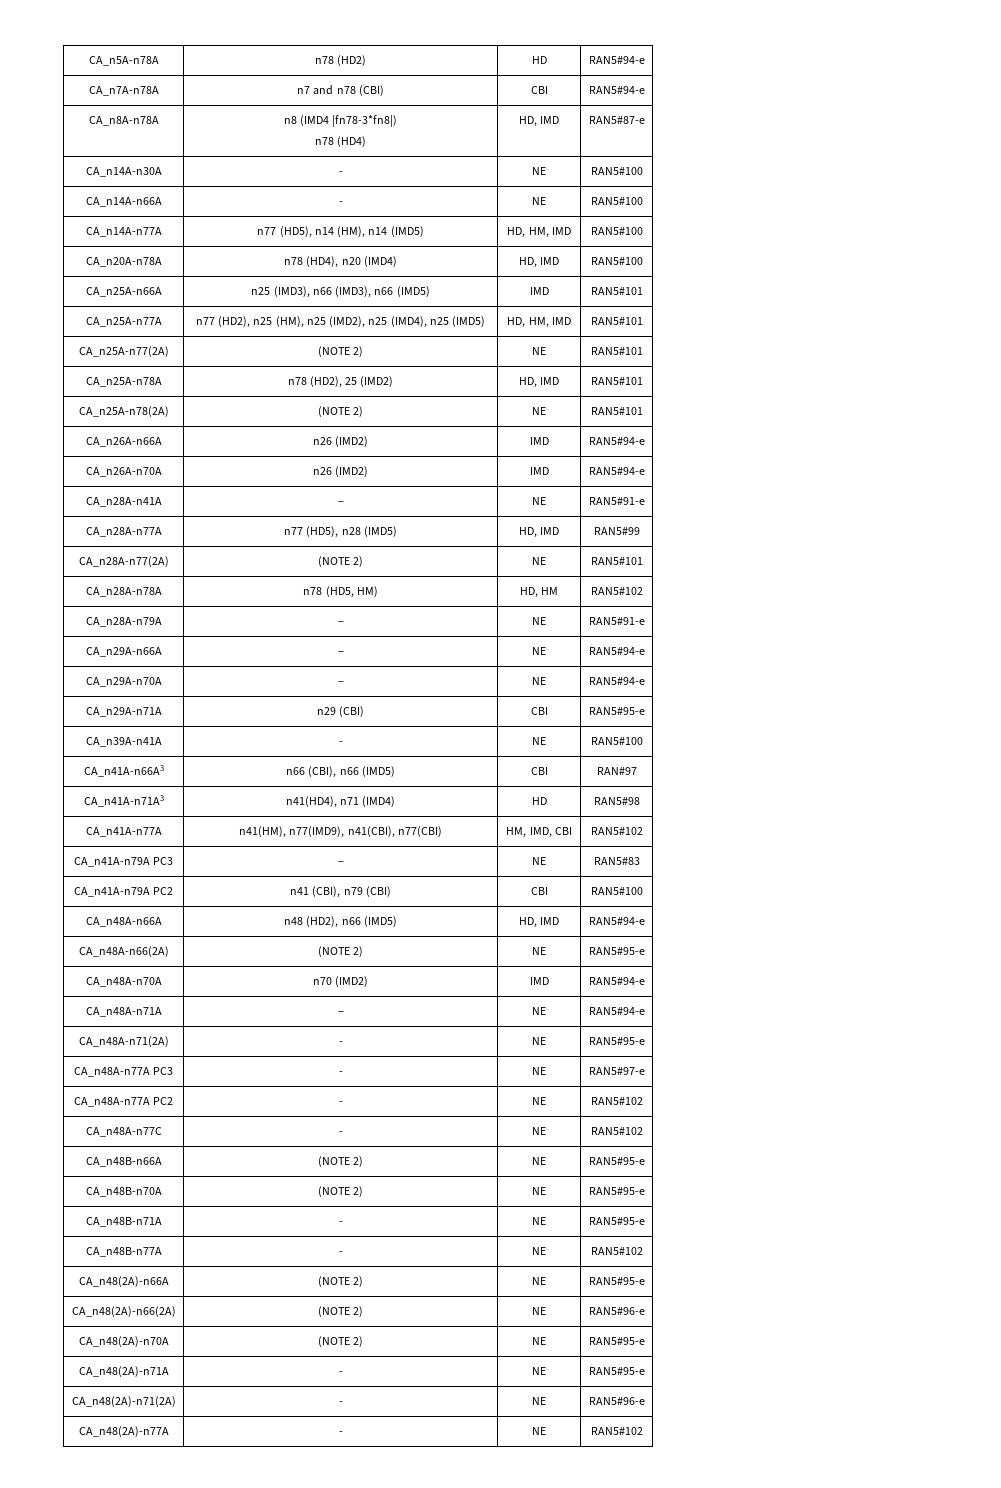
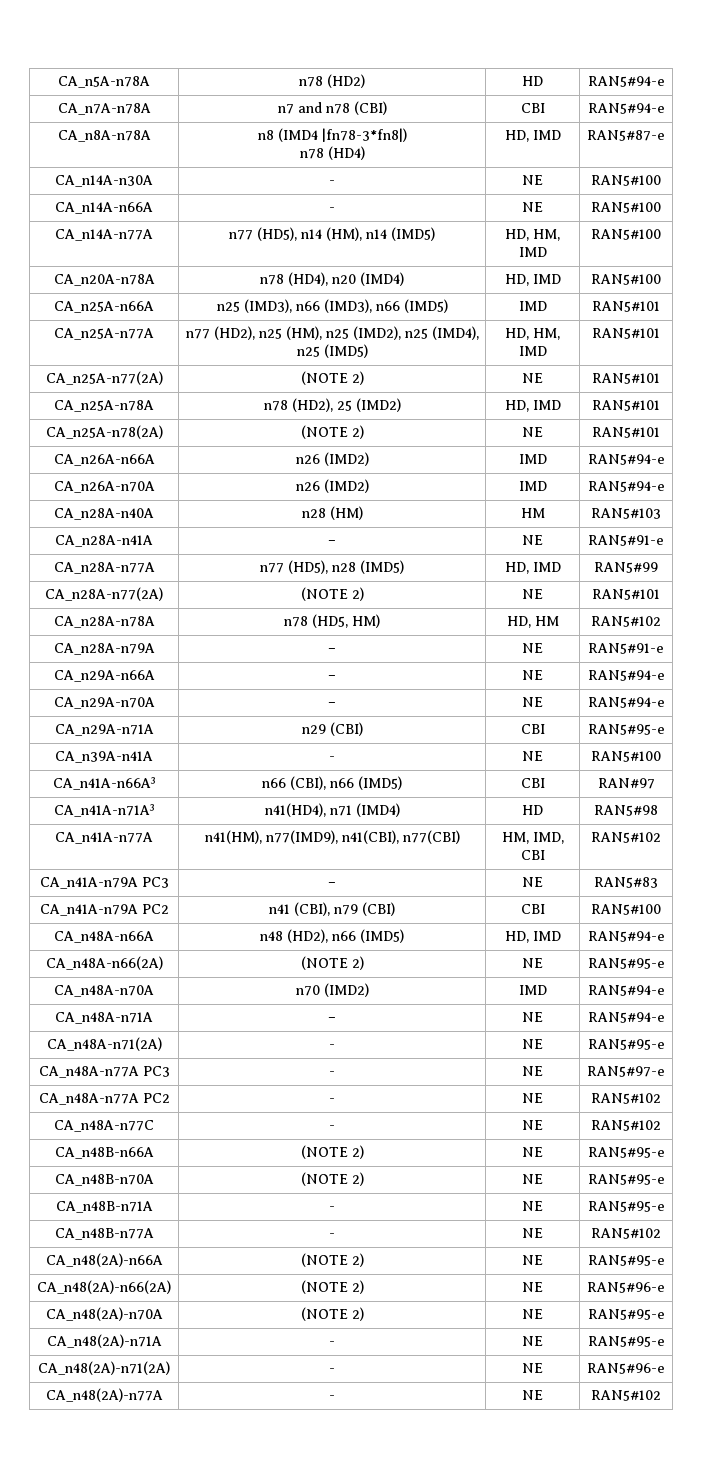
(645, 471) none -> [54,508,154,520] [301,506,363,520] [520,508,545,518] [591,508,661,519] // CA_n28A-n40A | n28 (HM) | HM | RAN5#103

